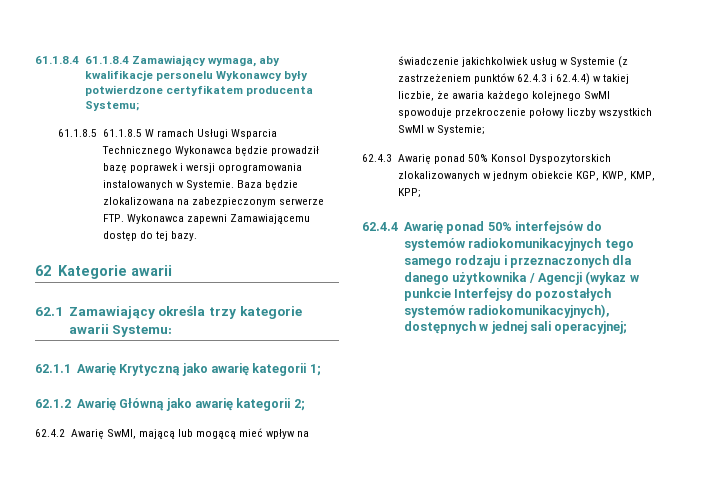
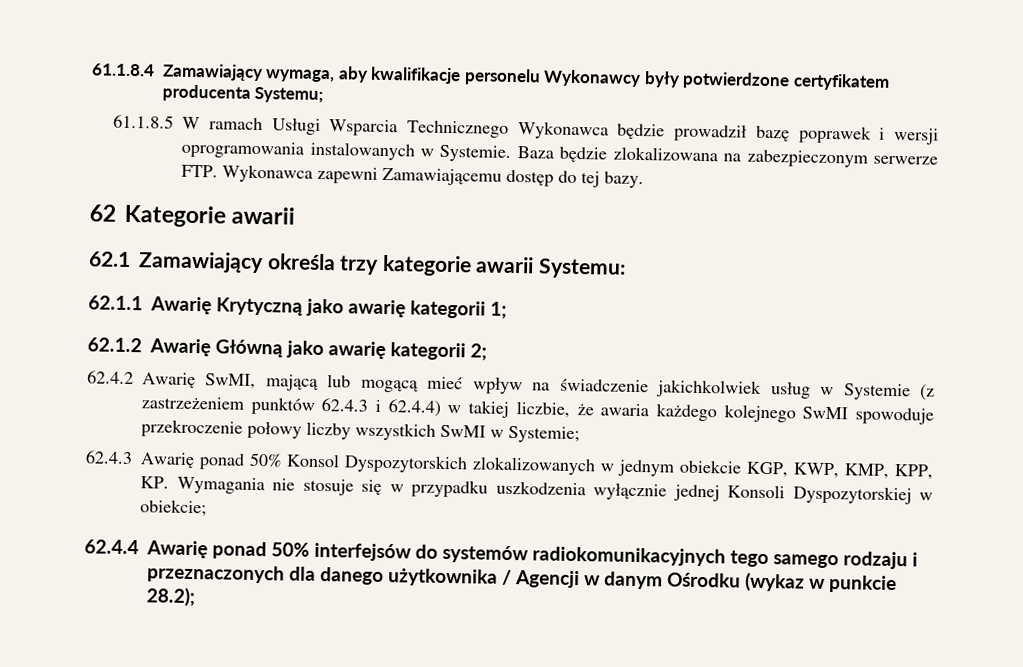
[35,56,129,64] 61.1.8.4 61.1.8.4 -> [92,63,155,77] 61.1.8.4
[102,129,142,137] 61.1.8.5 -> (175, 121) none
[397,188,421,198] KPP; -> [894,464,933,480] [140,476,933,505] [140,499,207,517] KPP, KP. Wymagania nie stosuje się w przypadku uszkodzenia wyłącznie jednej Konsoli Dyspozytorskiej w obiekcie;
[585,271,639,285] [403,288,611,301] [403,304,611,318] [403,321,628,334] (wykaz w punkcie Interfejsy do pozostałych systemów radiokomunikacyjnych), dostępnych w jednej sali operacyjnej; -> [584,571,897,594] [146,587,195,607] w danym Ośrodku (wykaz w punkcie 28.2);

